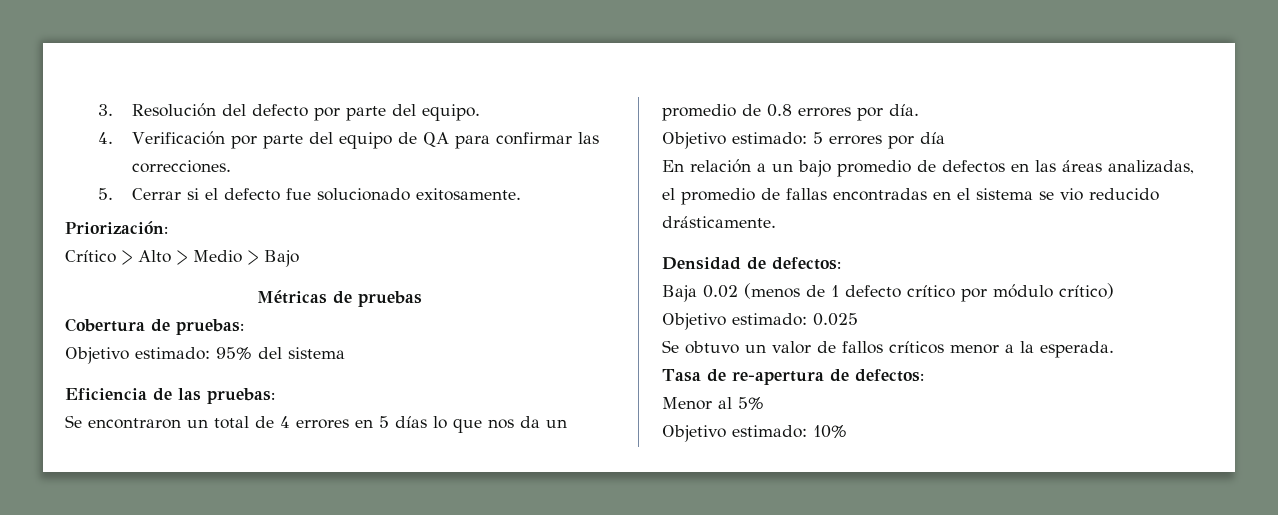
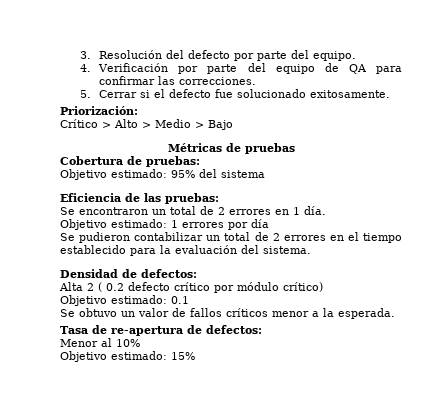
[280,416,567,433] [662,104,883,121] 4 errores en 5 días lo que nos da un promedio de 0.8 errores por -> [218,207,300,215] 2 errores en 1
[813,132,823,144] 5 -> [171,220,178,228] 1
[662,159,1194,177] [662,188,1159,205] [662,216,776,228] [662,257,841,270] [662,283,839,302] En relación a un bajo promedio de defectos en las áreas analizadas, el promedio de fallas encontradas en el sistema se vio reducido drásticamente. // Densidad de defectos: // Baja 0.02 (menos de 1 -> [60,232,402,243] [60,245,311,256] [60,269,197,278] [59,282,124,292] Se pudieron contabilizar un total de 2 errores en el tiempo establecido para la evaluación del sistema. // Densidad de defectos: // Alta 2 ( 0.2
[813,313,858,326] 0.025 -> [171,296,189,304] 0.1
[738,397,764,410] [662,425,847,442] 5% // Objetivo estimado: 10% -> [116,339,140,347] [60,351,195,362] 10% // Objetivo estimado: 15%

